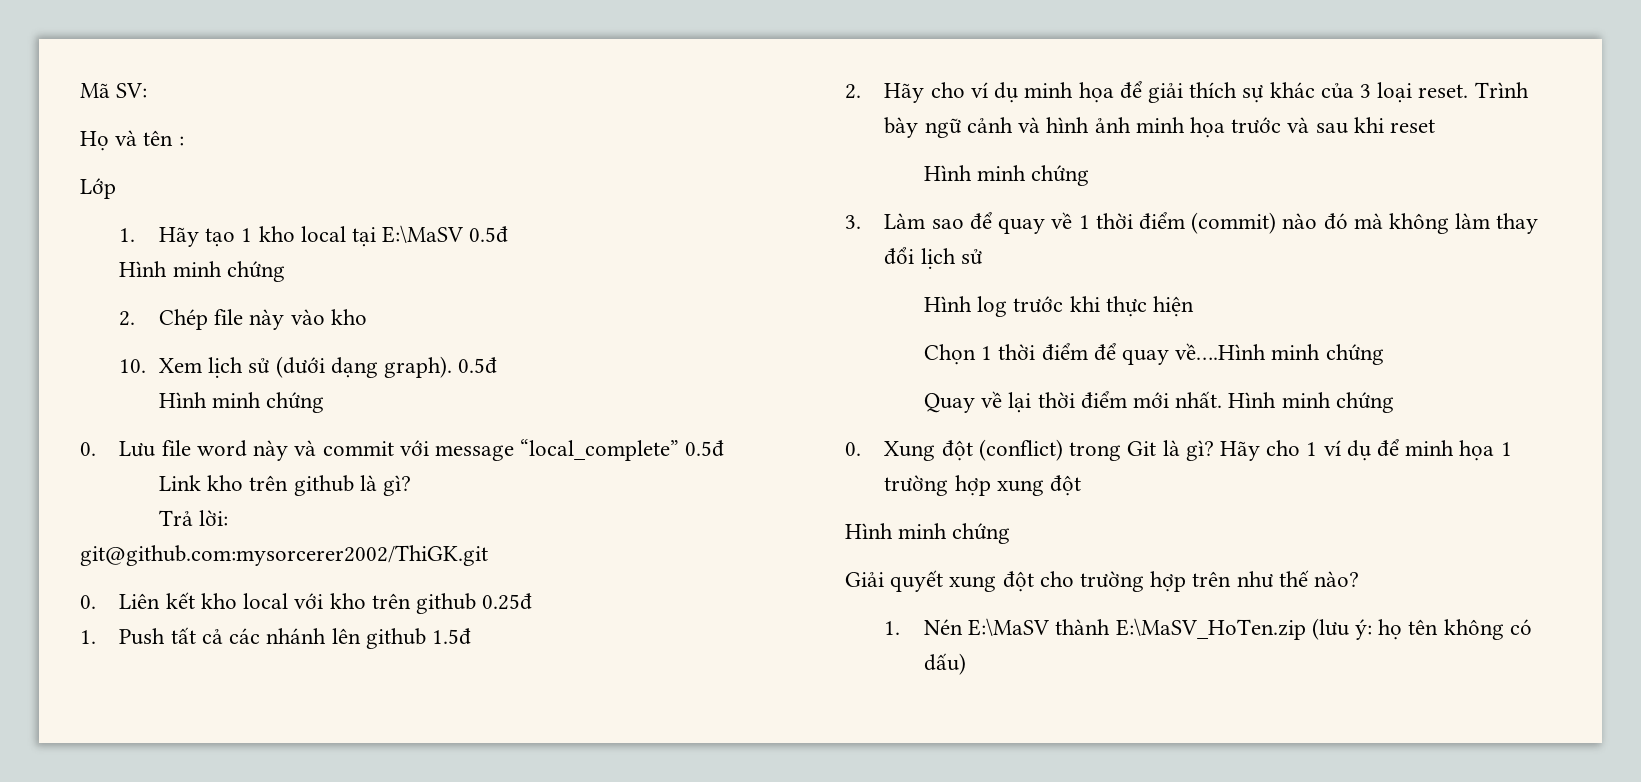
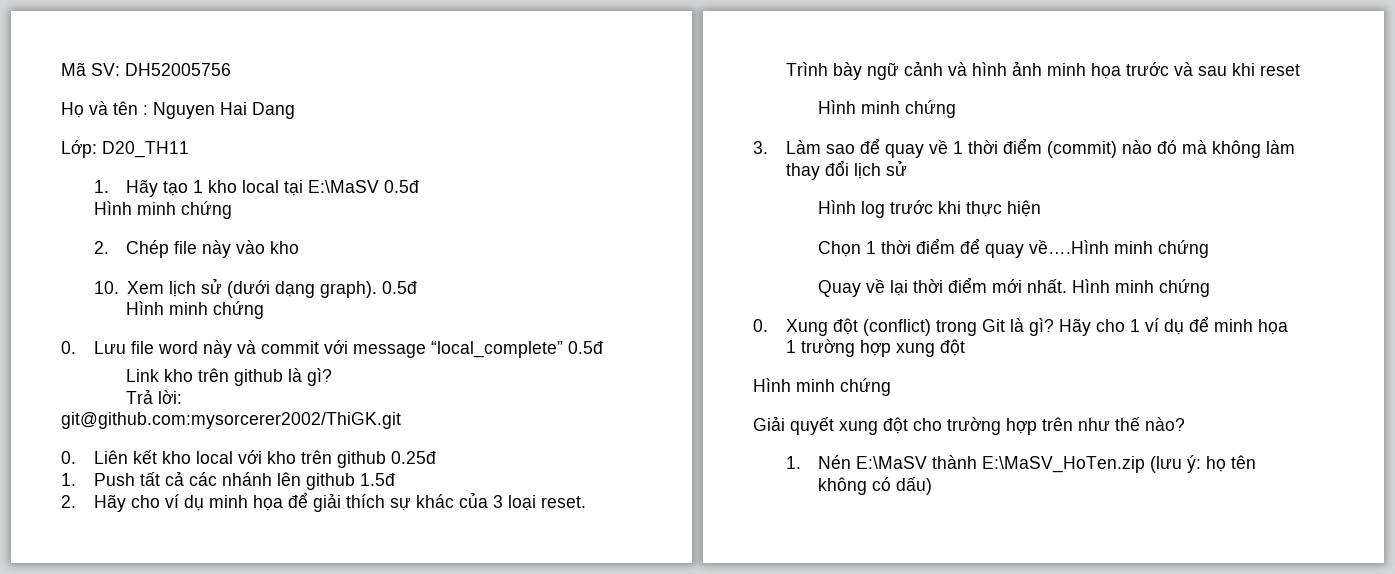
(148, 90) none -> [125,63,231,76] DH52005756
[80,178,116,199] // Lớp -> [153,102,295,119] [61,140,189,158] Nguyen Hai Dang // Lớp: D20_TH11

